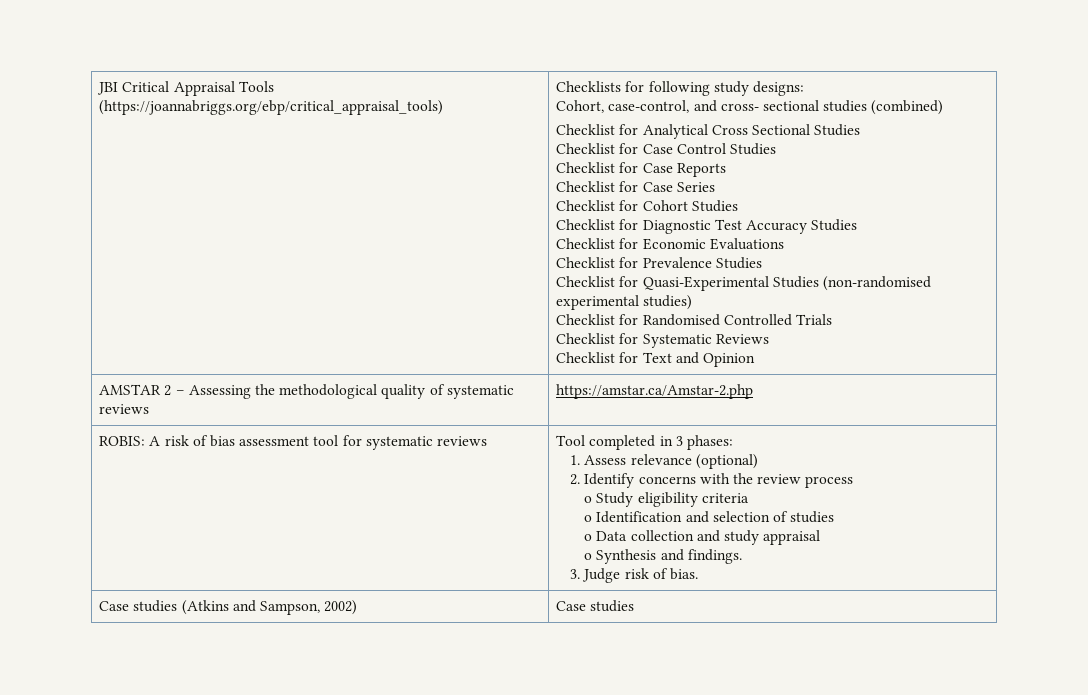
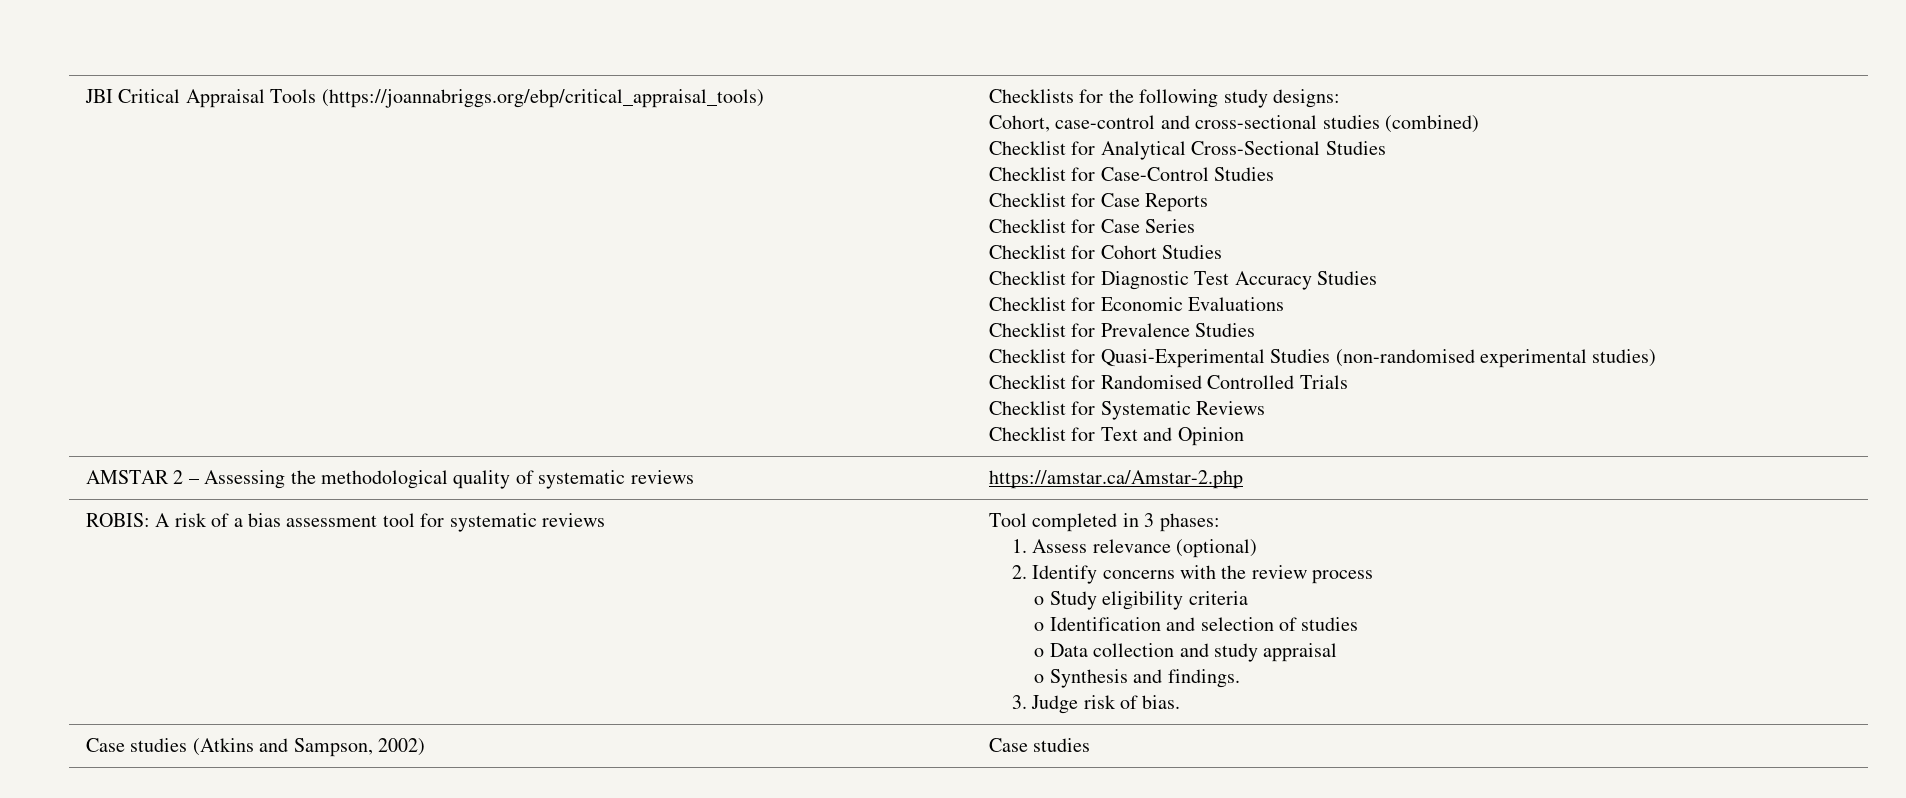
(645, 86) none -> [1108,89,1134,103] the
[608,100,820,113] case-control, and cross- sectional -> [1055,115,1318,129] case-control and cross-sectional
[711,124,861,136] [556,143,726,154] Cross Sectional Studies // Checklist for Case Control -> [1191,141,1386,155] [989,167,1209,181] Cross-Sectional Studies // Checklist for Case-Control
(208, 440) none -> [233,518,243,527] a

